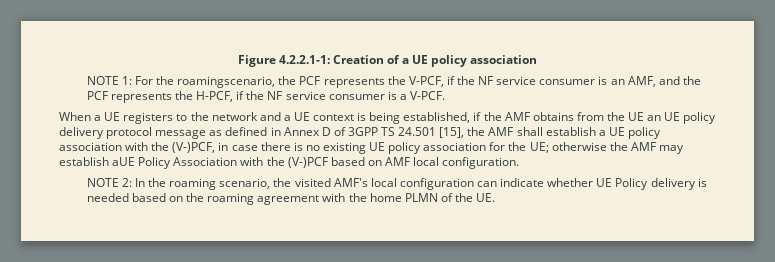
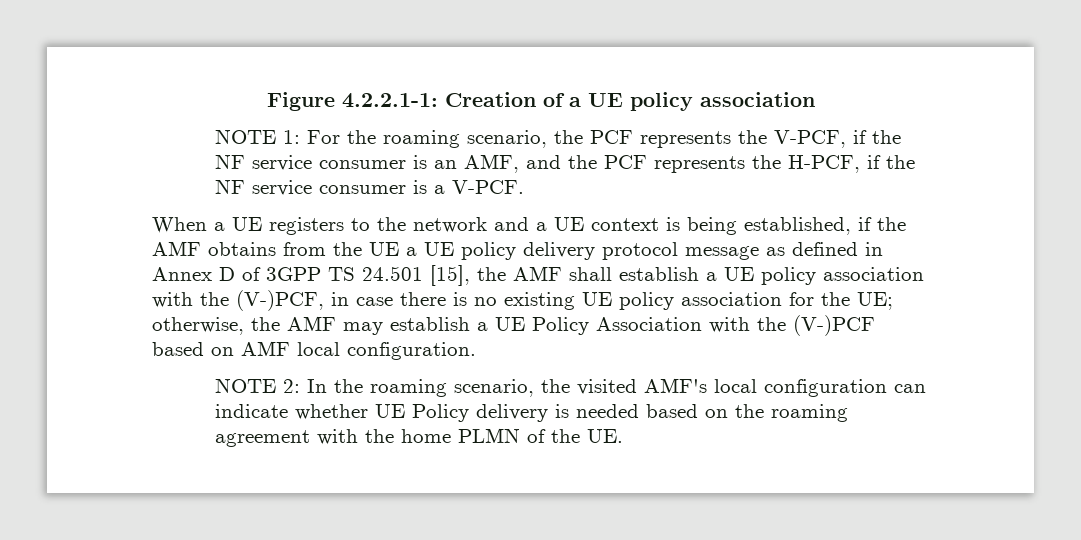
[177,76,276,88] roamingscenario, -> [382,130,547,148] roaming scenario,
[647,115,662,121] an -> [406,247,417,256] a
[551,142,607,151] otherwise -> [152,317,244,335] otherwise,
[112,157,136,166] aUE -> [477,317,525,331] a UE

